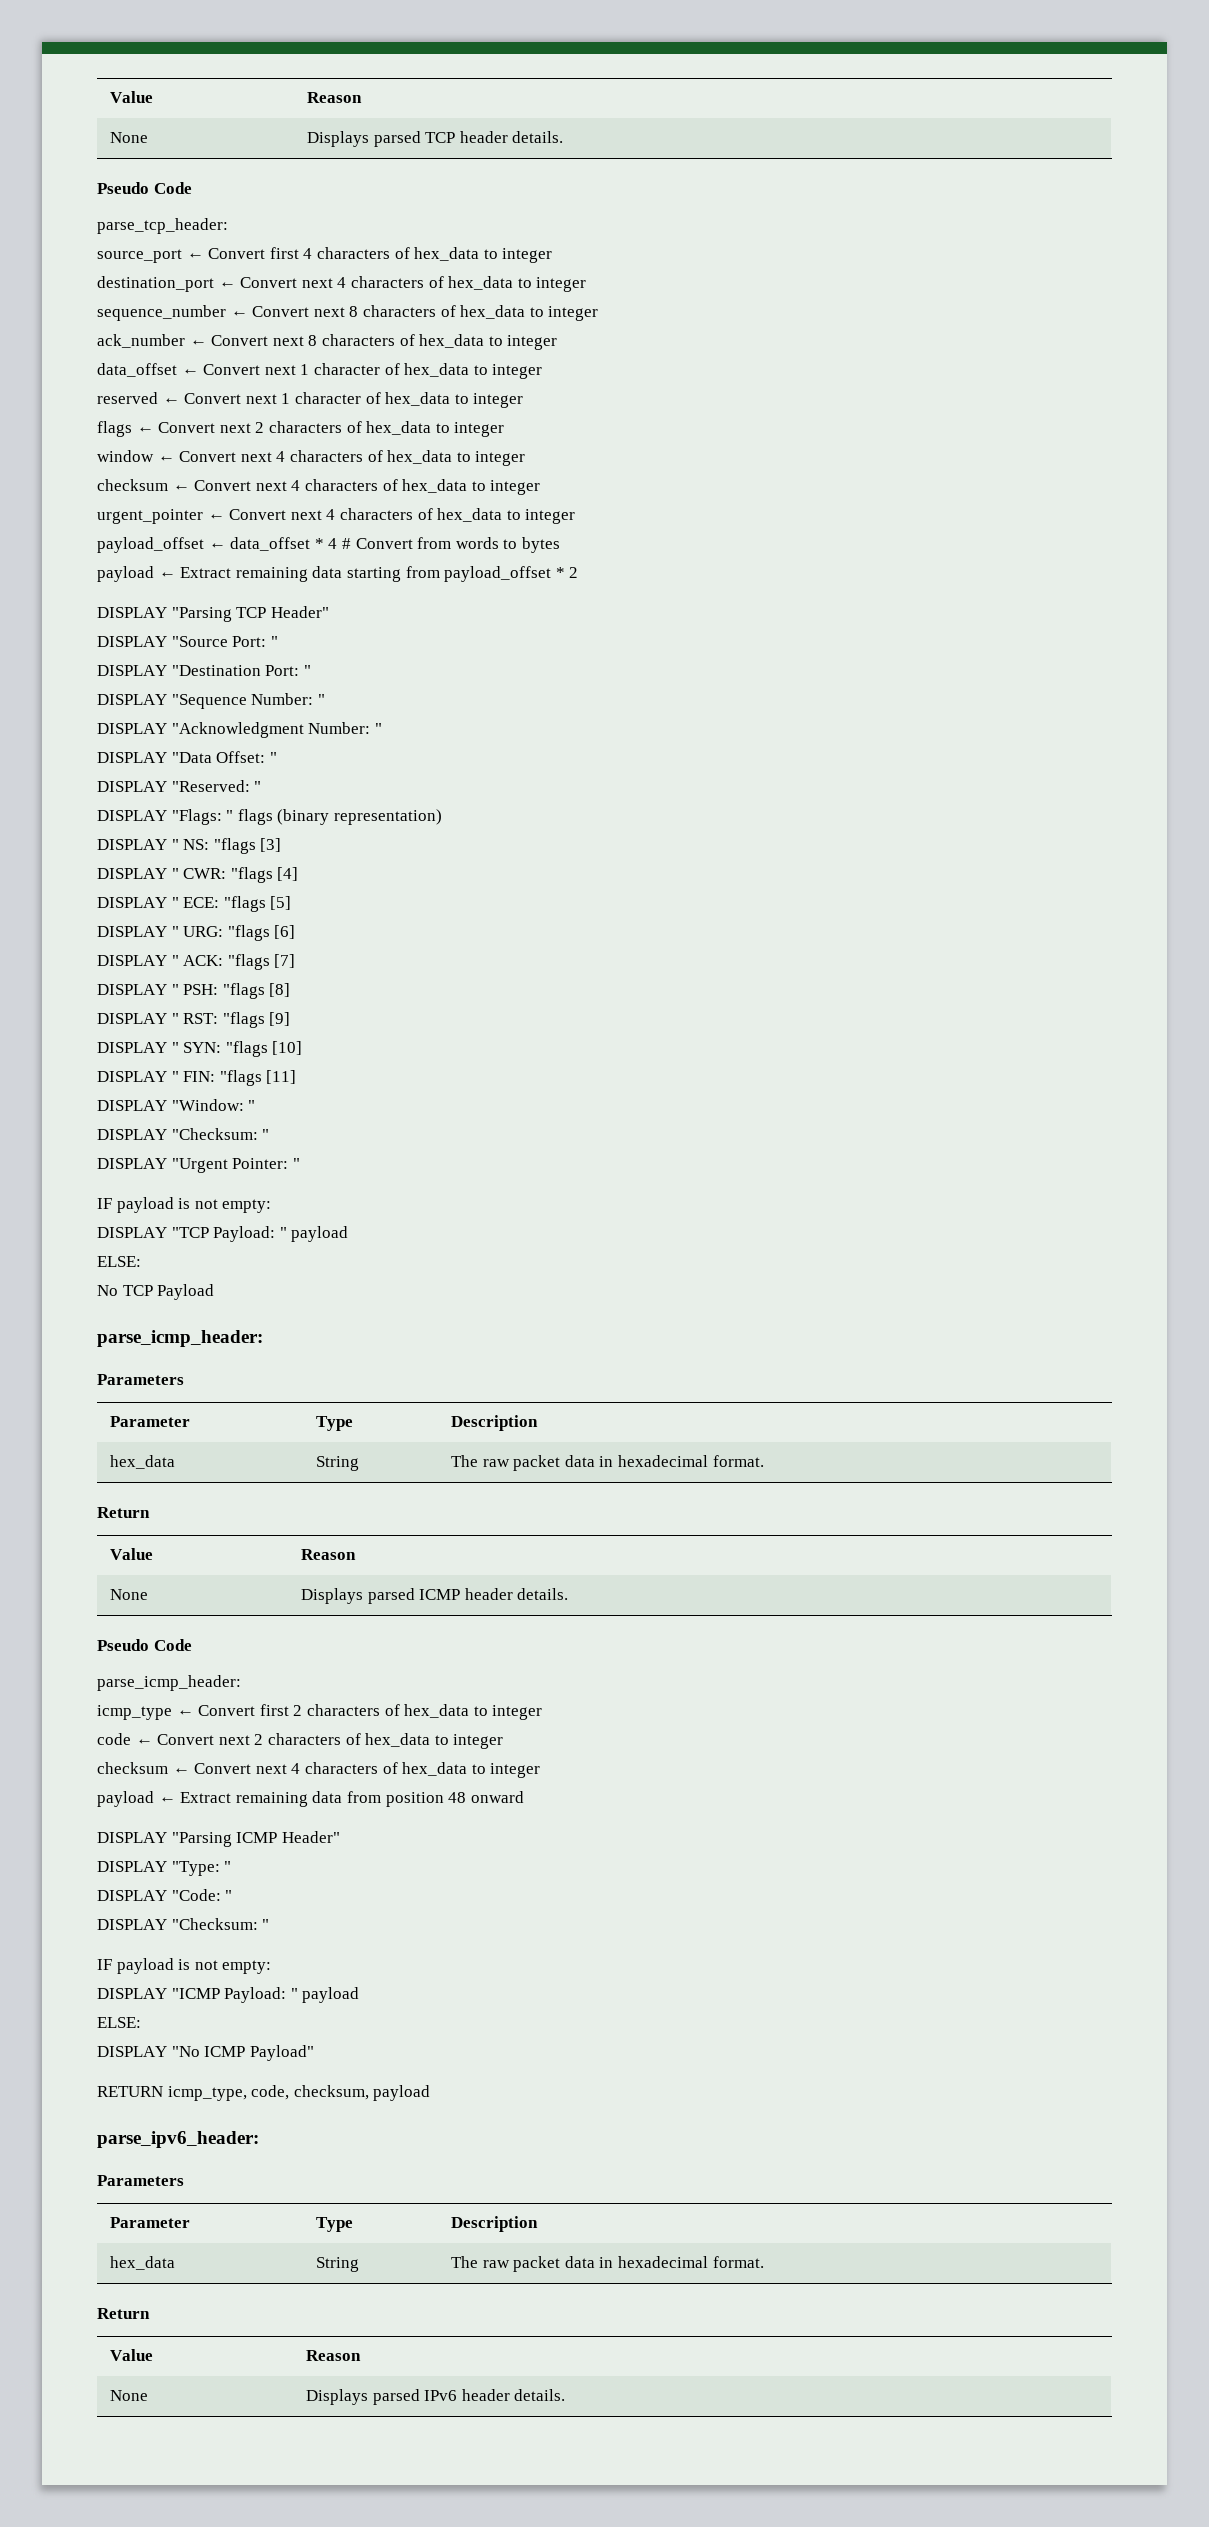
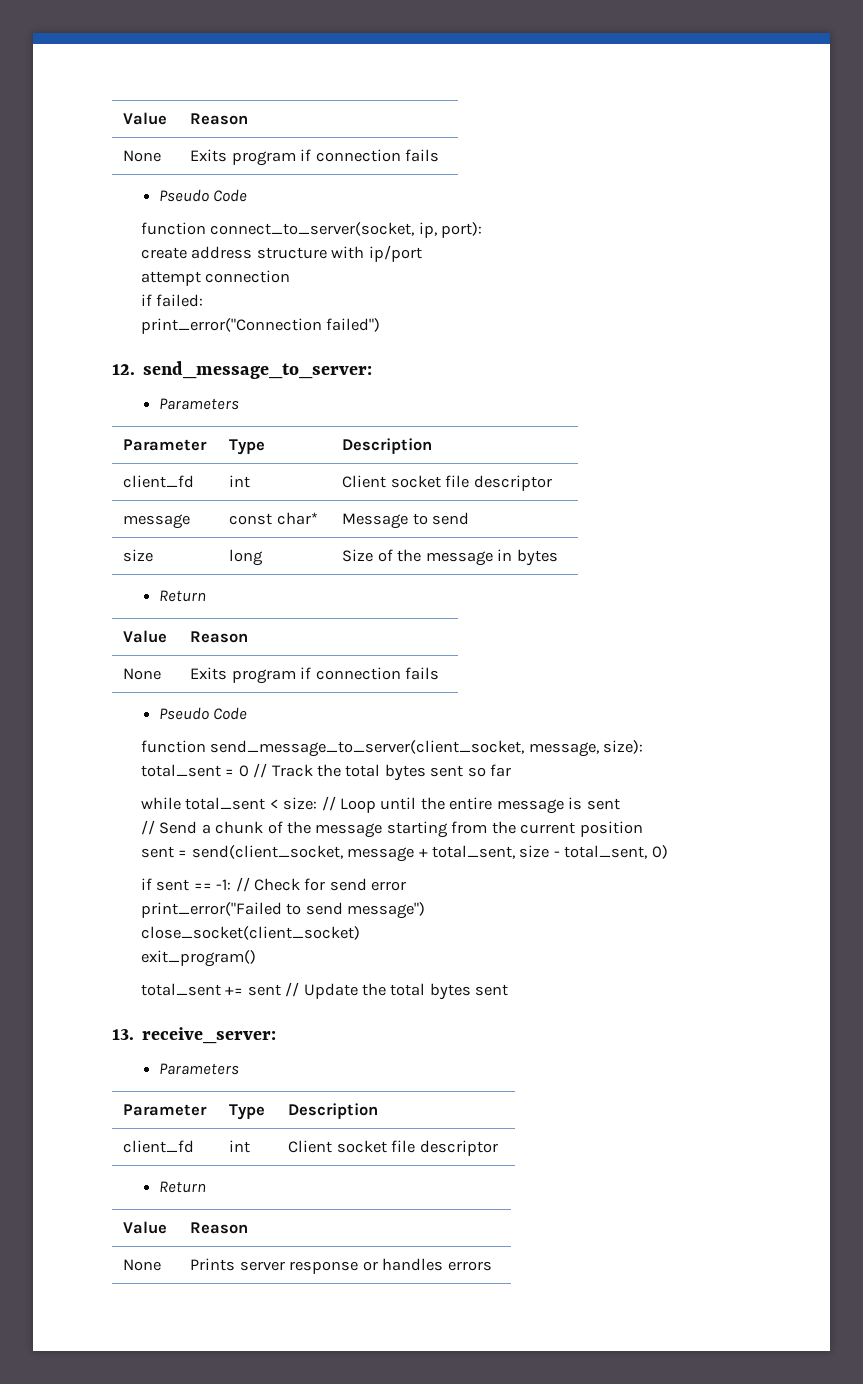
[109,91,153,103] [306,92,362,103] [109,132,148,143] [306,131,564,147] [97,182,192,194] [97,218,228,234] [97,247,553,263] [97,276,587,292] [97,305,599,321] [97,334,558,350] [97,363,543,379] [97,392,524,408] [97,421,505,437] [97,450,526,466] [97,479,541,495] [97,508,576,524] [97,537,560,553] [97,566,579,582] [97,606,329,622] [97,636,278,647] [97,665,311,676] [97,693,325,709] [97,722,382,738] [97,751,277,763] [97,780,262,792] [97,809,442,825] [97,838,282,854] [97,867,299,883] [97,896,292,912] [97,925,296,941] [97,954,296,970] [97,983,291,999] [97,1012,291,1028] [97,1041,303,1057] [97,1070,297,1086] [97,1099,256,1111] [97,1128,270,1140] [97,1158,300,1173] [97,1197,272,1213] [97,1226,349,1242] [97,1256,141,1267] [97,1284,215,1300] [97,1330,263,1347] [97,1374,184,1385] [109,1416,190,1427] [315,1416,353,1431] [450,1415,538,1431] [109,1455,175,1469] [315,1456,359,1471] [450,1455,764,1471] [97,1507,150,1518] [109,1548,153,1560] [300,1549,356,1560] [109,1589,148,1600] [300,1588,569,1604] [97,1639,192,1651] [97,1675,241,1691] [97,1704,543,1720] [97,1733,504,1749] [97,1762,541,1778] [97,1791,524,1807] [97,1831,340,1847] [97,1861,232,1876] [97,1889,233,1901] [97,1918,270,1930] [97,1958,272,1974] [97,1987,360,2003] [97,2017,141,2028] [97,2045,314,2061] [97,2085,431,2101] [97,2131,259,2148] [97,2175,184,2186] [109,2217,190,2228] [315,2217,353,2232] [450,2216,538,2232] [109,2256,175,2270] [315,2257,359,2272] [450,2256,764,2272] [97,2308,150,2319] [109,2349,153,2361] [305,2350,361,2361] [109,2390,148,2401] [305,2389,566,2405] Value | Reason // None | Displays parsed TCP header details. // Pseudo Code // parse_tcp_header: // source_port ← Convert first 4 characters of hex_data to integer // destination_port ← Convert next 4 characters of hex_data to integer // sequence_number ← Convert next 8 characters of hex_data to integer // ack_number ← Convert next 8 characters of hex_data to integer // data_offset ← Convert next 1 character of hex_data to integer // reserved ← Convert next 1 character of hex_data to integer // flags ← Convert next 2 characters of hex_data to integer // window ← Convert next 4 characters of hex_data to integer // checksum ← Convert next 4 characters of hex_data to integer // urgent_pointer ← Convert next 4 characters of hex_data to integer // payload_offset ← data_offset * 4 # Convert from words to bytes // payload ← Extract remaining data starting from payload_offset * 2 // DISPLAY "Parsing TCP Header" // DISPLAY "Source Port: " // DISPLAY "Destination Port: " // DISPLAY "Sequence Number: " // DISPLAY "Acknowledgment Number: " // DISPLAY "Data Offset: " // DISPLAY "Reserved: " // DISPLAY "Flags: " flags (binary representation) // DISPLAY " NS: "flags [3] // DISPLAY " CWR: "flags [4] // DISPLAY " ECE: "flags [5] // DISPLAY " URG: "flags [6] // DISPLAY " ACK: "flags [7] // DISPLAY " PSH: "flags [8] // DISPLAY " RST: "flags [9] // DISPLAY " SYN: "flags [10] // DISPLAY " FIN: "flags [11] // DISPLAY "Window: " // DISPLAY "Checksum: " // DISPLAY "Urgent Pointer: " // IF payload is not empty: // DISPLAY "TCP Payload: " payload // ELSE: // No TCP Payload // parse_icmp_header: // Parameters // Parameter | Type | Description // hex_data | String | The raw packet data in hexadecimal format. // Return // Value | Reason // None | Displays parsed ICMP header details. // Pseudo Code // parse_icmp_header: // icmp_type ← Convert first 2 characters of hex_data to integer // code ← Convert next 2 characters of hex_data to integer // checksum ← Convert next 4 characters of hex_data to integer // payload ← Extract remaining data from position 48 onward // DISPLAY "Parsing ICMP Header" // DISPLAY "Type: " // DISPLAY "Code: " // DISPLAY "Checksum: " // IF payload is not empty: // DISPLAY "ICMP Payload: " payload // ELSE: // DISPLAY "No ICMP Payload" // RETURN icmp_type, code, checksum, payload // parse_ipv6_header: // Parameters // Parameter | Type | Description // hex_data | String | The raw packet data in hexadecimal format. // Return // Value | Reason // None | Displays parsed IPv6 header details. -> [123,112,168,125] [190,113,249,125] [123,150,162,162] [190,149,440,166] [158,189,248,202] [140,222,483,238] [140,245,422,262] [140,270,291,286] [140,294,204,307] [140,318,381,334] [112,361,373,379] [158,398,239,410] [123,439,208,451] [229,439,266,455] [342,438,433,454] [123,475,195,488] [229,475,251,488] [342,475,552,491] [123,514,191,529] [229,512,318,525] [342,512,470,529] [123,549,154,562] [229,549,264,566] [342,549,558,566] [158,590,206,602] [123,630,168,643] [190,631,249,643] [123,668,162,680] [190,667,440,684] [158,707,248,720] [140,740,644,757] [140,763,512,781] [140,796,620,814] [140,820,643,838] [140,845,668,862] [140,877,407,892] [140,902,426,919] [140,926,360,940] [140,950,256,967] [140,982,509,1000] [112,1027,277,1044] [158,1063,239,1075] [123,1104,208,1116] [229,1104,266,1120] [288,1103,379,1119] [123,1140,195,1153] [229,1140,251,1153] [288,1140,498,1156] [158,1181,206,1193] [123,1221,168,1234] [190,1222,249,1234] [123,1259,162,1271] [190,1258,492,1274] Value | Reason // None | Exits program if connection fails // Pseudo Code // function connect_to_server(socket, ip, port): // create address structure with ip/port // attempt connection // if failed: // print_error("Connection failed") // 12. send_message_to_server: // Parameters // Parameter | Type | Description // client_fd | int | Client socket file descriptor // message | const char* | Message to send // size | long | Size of the message in bytes // Return // Value | Reason // None | Exits program if connection fails // Pseudo Code // function send_message_to_server(client_socket, message, size): // total_sent = 0 // Track the total bytes sent so far // while total_sent < size: // Loop until the entire message is sent // // Send a chunk of the message starting from the current position // sent = send(client_socket, message + total_sent, size - total_sent, 0) // if sent == -1: // Check for send error // print_error("Failed to send message") // close_socket(client_socket) // exit_program() // total_sent += sent // Update the total bytes sent // 13. receive_server: // Parameters // Parameter | Type | Description // client_fd | int | Client socket file descriptor // Return // Value | Reason // None | Prints server response or handles errors

